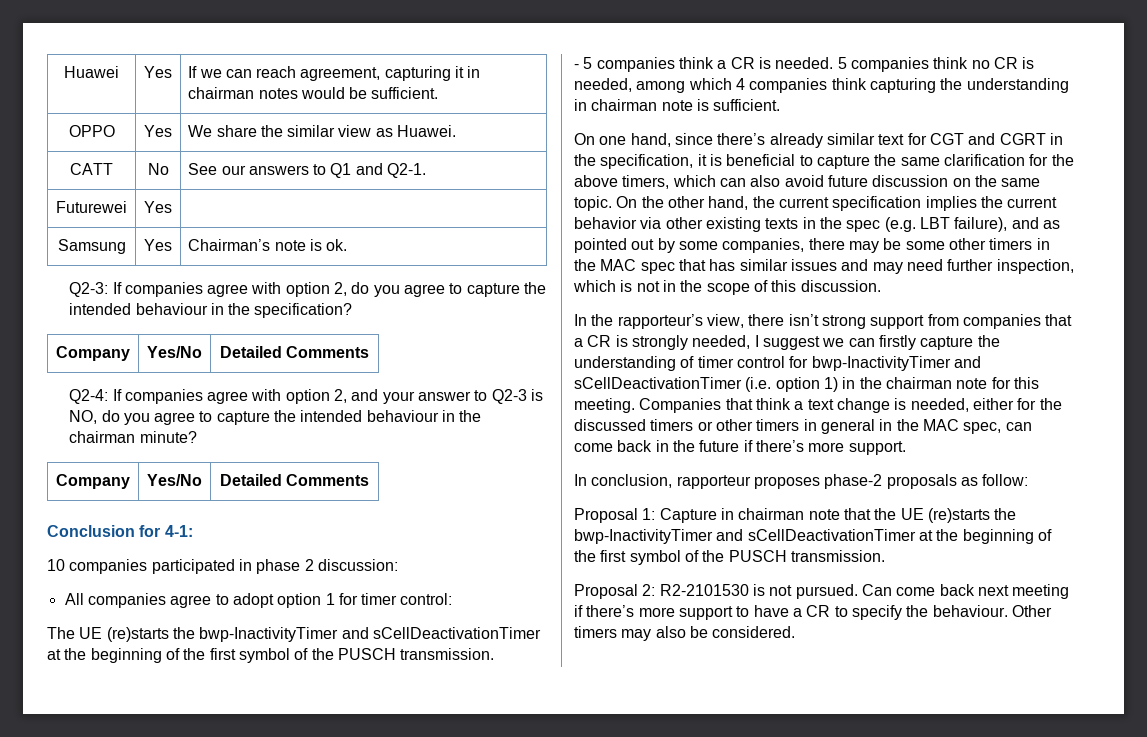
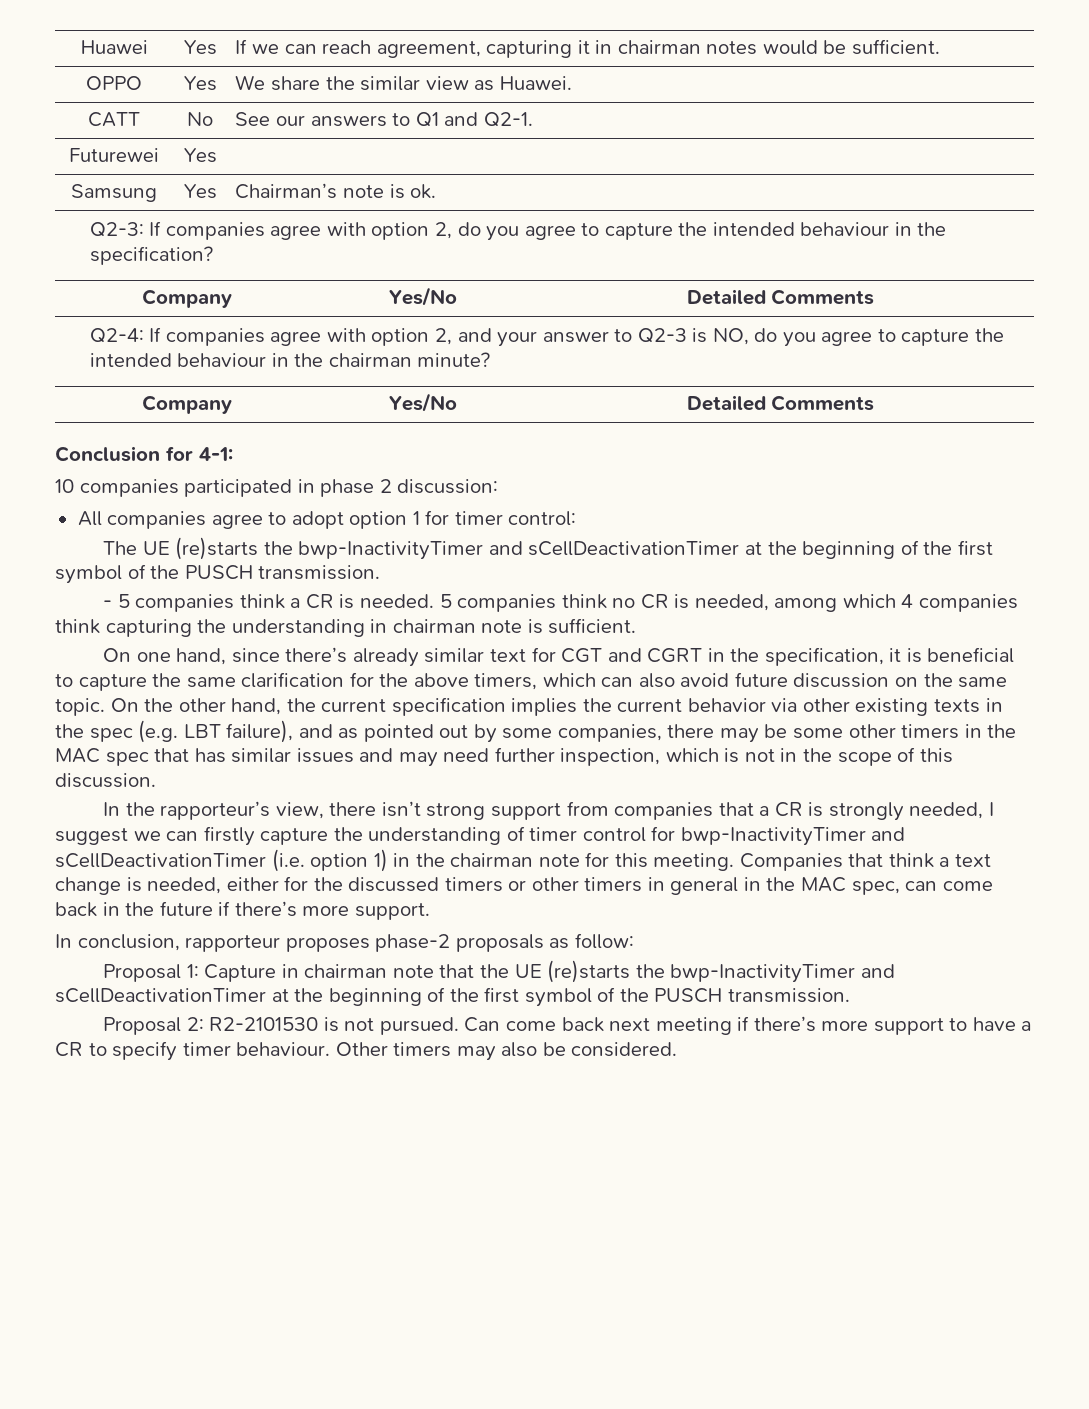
[906,605,929,617] the -> [182,1042,231,1056] timer

